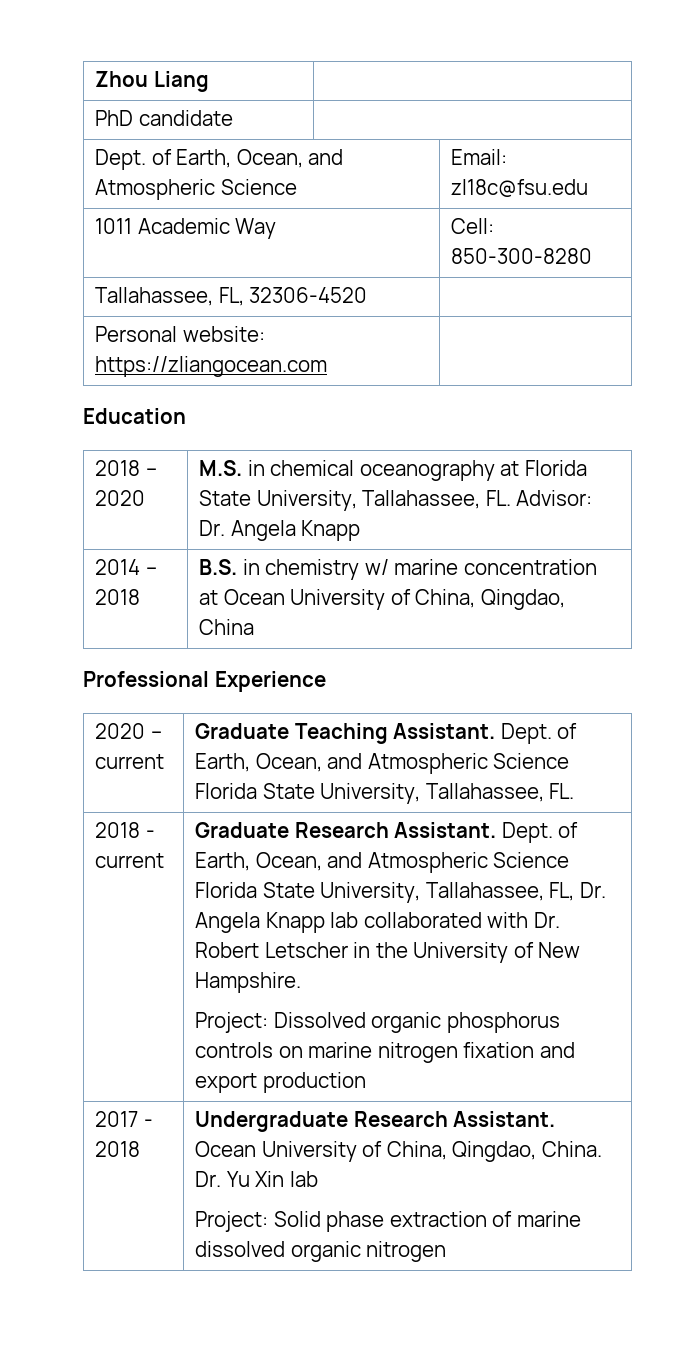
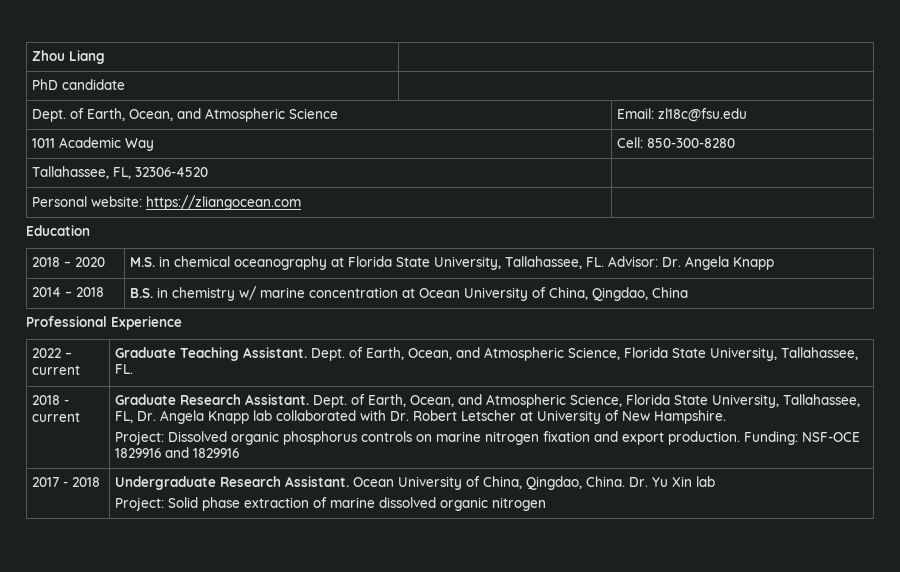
[94,723,145,739] 2020 -> [32,348,62,358] 2022
[493,753,570,769] Science -> [568,347,621,360] Science,
[493,852,570,868] Science -> [570,394,623,407] Science,
[353,942,408,958] in the -> [520,411,534,421] at
[262,1072,366,1093] production -> [668,431,861,445] [115,447,240,458] production. Funding: NSF-OCE 1829916 and 1829916

